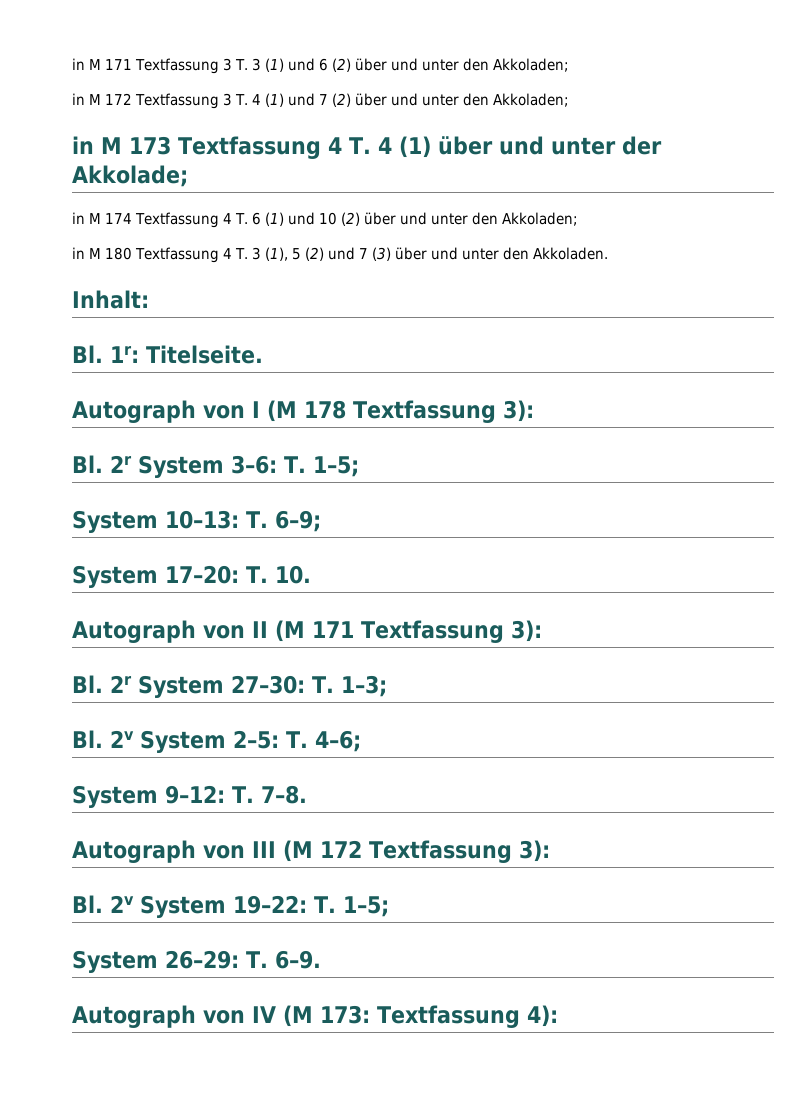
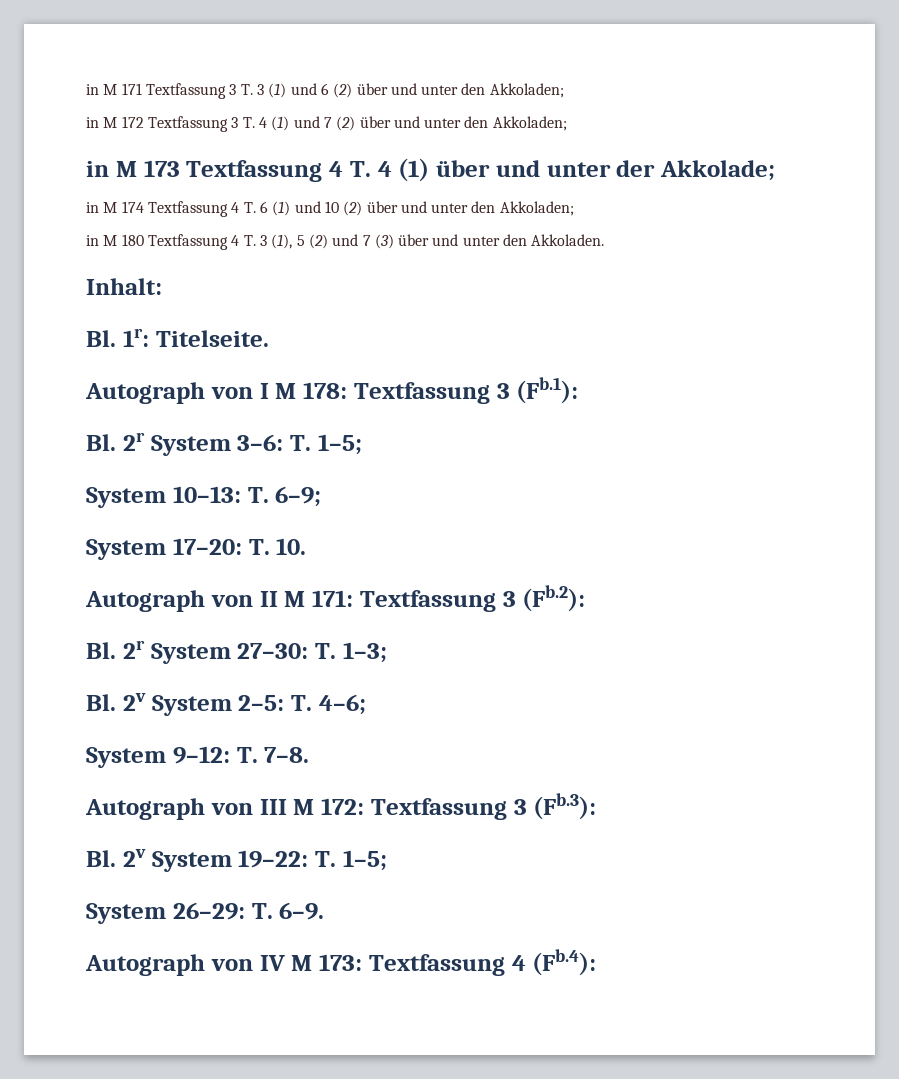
[267,400,534,423] (M 178 Textfassung 3): -> [275,377,579,404] M 178: Textfassung 3 (Fb.1):
[275,620,542,643] (M 171 Textfassung 3): -> [284,585,586,612] M 171: Textfassung 3 (Fb.2):
[283,840,550,863] (M 172 Textfassung 3): -> [293,793,597,820] M 172: Textfassung 3 (Fb.3):
[283,1005,313,1027] (M -> [291,955,313,971] M
[526,1005,558,1027] 4): -> [511,949,597,976] 4 (Fb.4):

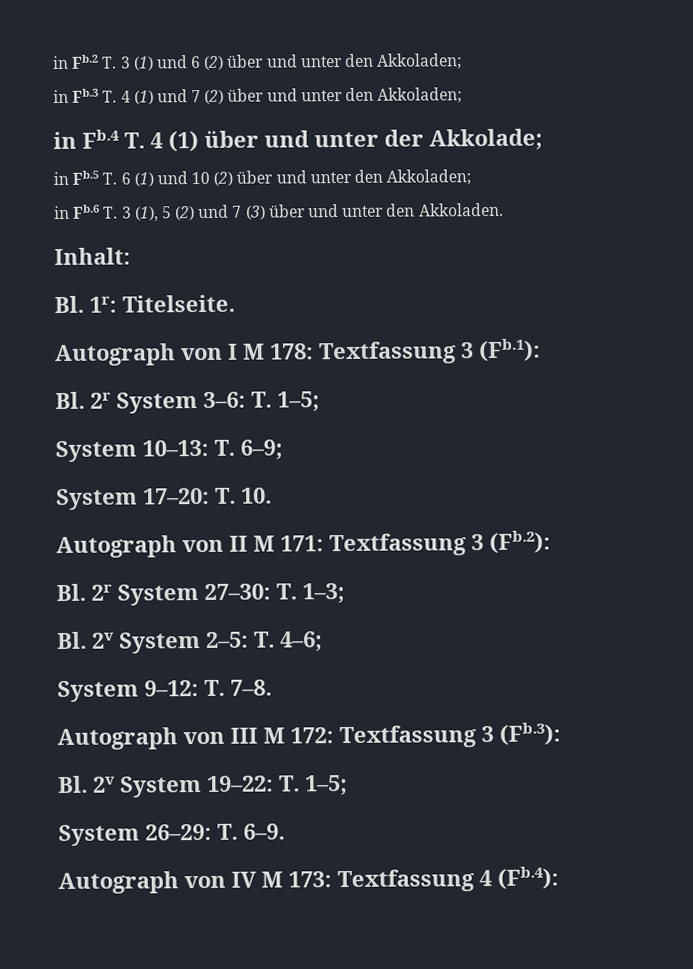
[86,83,237,99] in M 171 Textfassung 3 -> [53,54,100,70] in Fb.2
[103,116,239,132] M 172 Textfassung 3 -> [72,88,100,103] Fb.3
[115,160,343,182] M 173 Textfassung 4 -> [82,129,120,149] Fb.4
[103,201,240,217] M 174 Textfassung 4 -> [72,170,100,185] Fb.5
[103,234,240,250] M 180 Textfassung 4 -> [73,204,101,219] Fb.6

